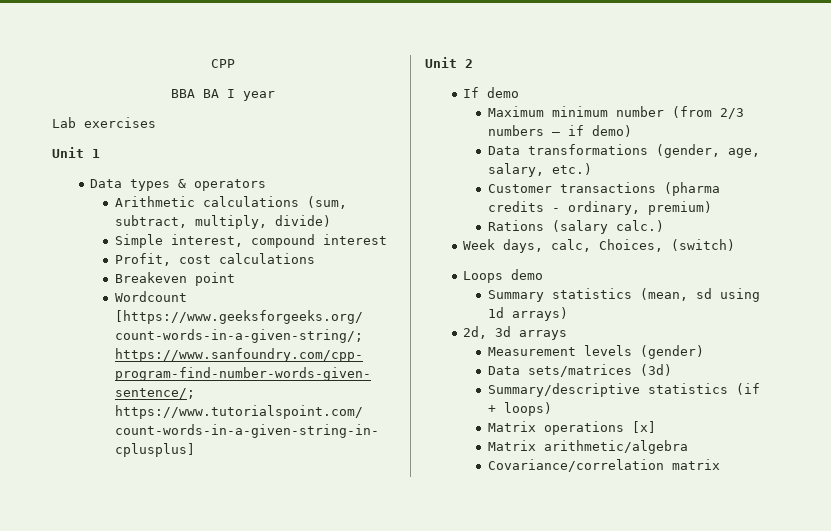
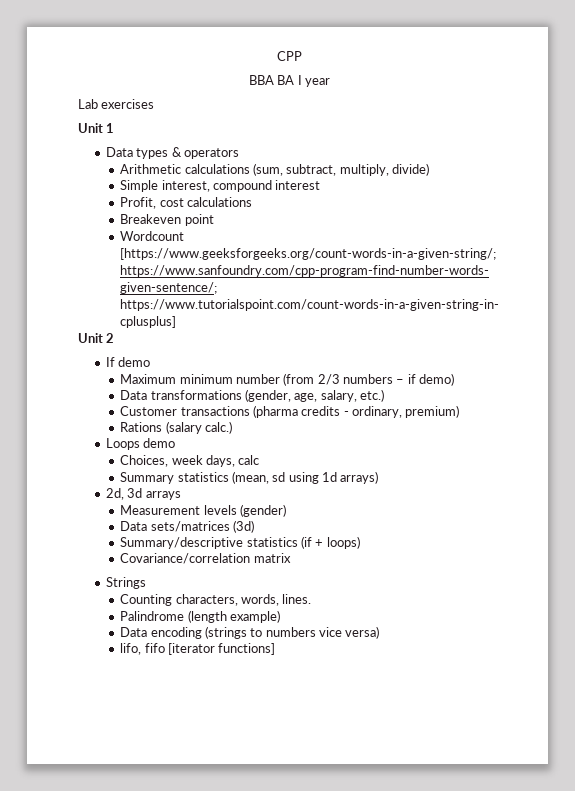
[463,239,736,253] [463,269,544,283] Week days, calc, Choices, (switch) // Loops demo -> [105,438,176,450] [120,455,260,467] Loops demo // Choices, week days, calc
[487,421,656,435] [487,440,688,454] [487,459,720,472] Matrix operations [x] // Matrix arithmetic/algebra // Covariance/correlation matrix -> [120,553,291,564] [105,577,146,589] [120,594,312,606] [120,610,280,623] [120,626,380,639] [120,643,276,655] Covariance/correlation matrix // Strings // Counting characters, words, lines. // Palindrome (length example) // Data encoding (strings to numbers vice versa) // lifo, fifo [iterator functions]

